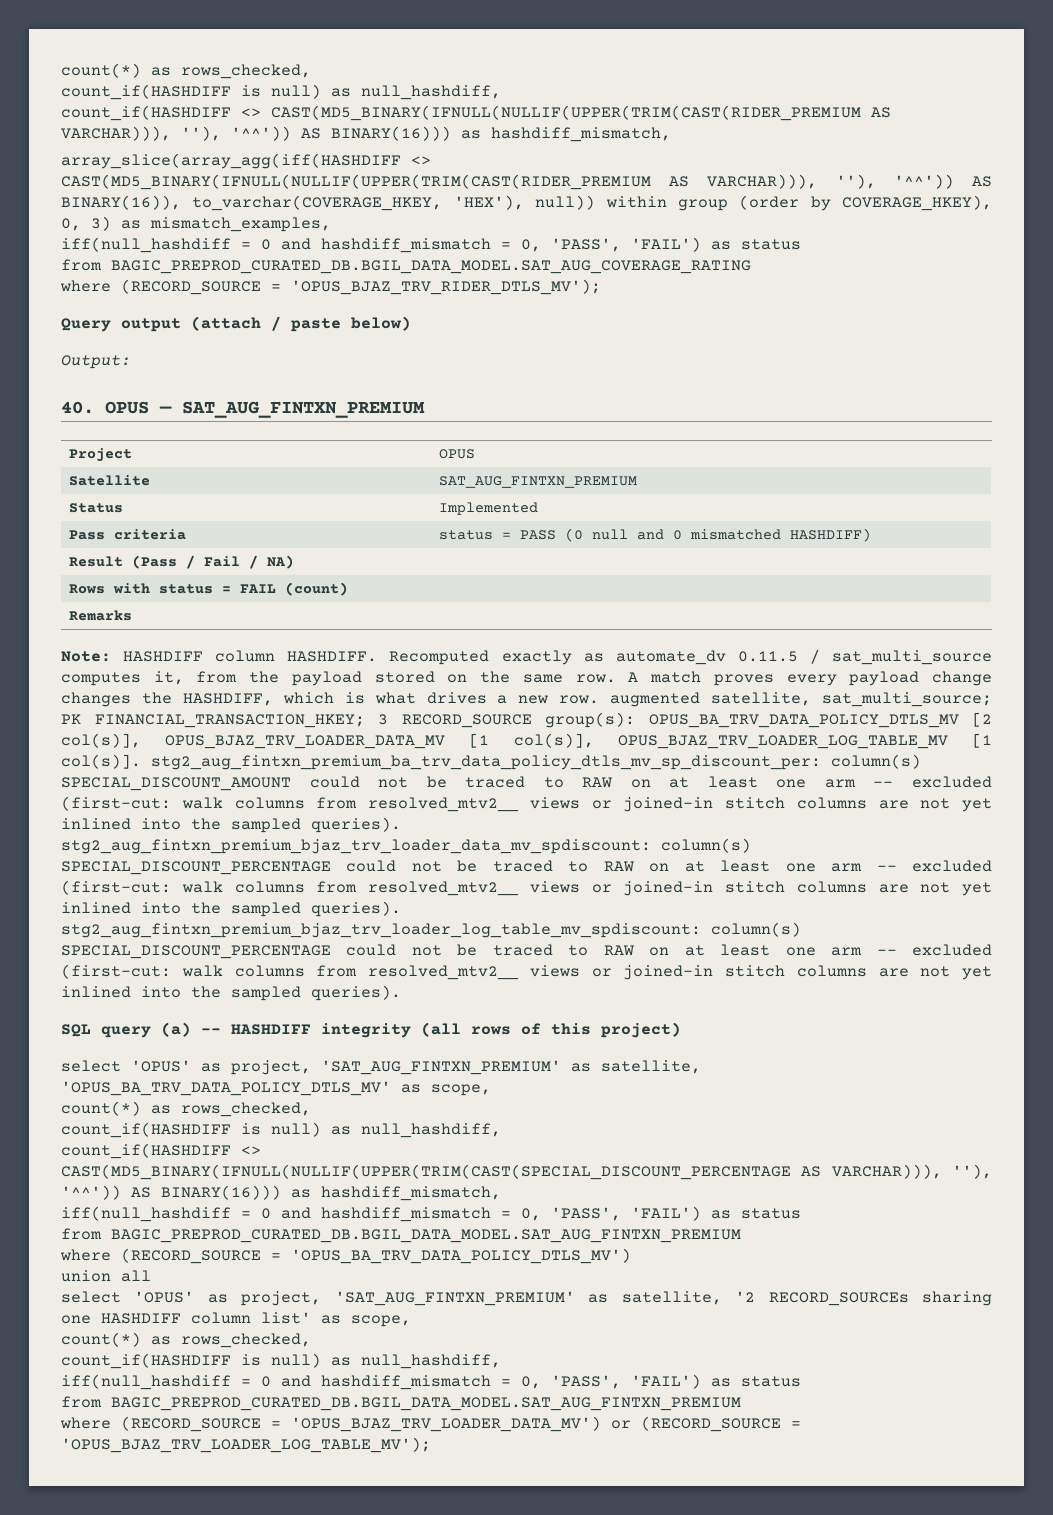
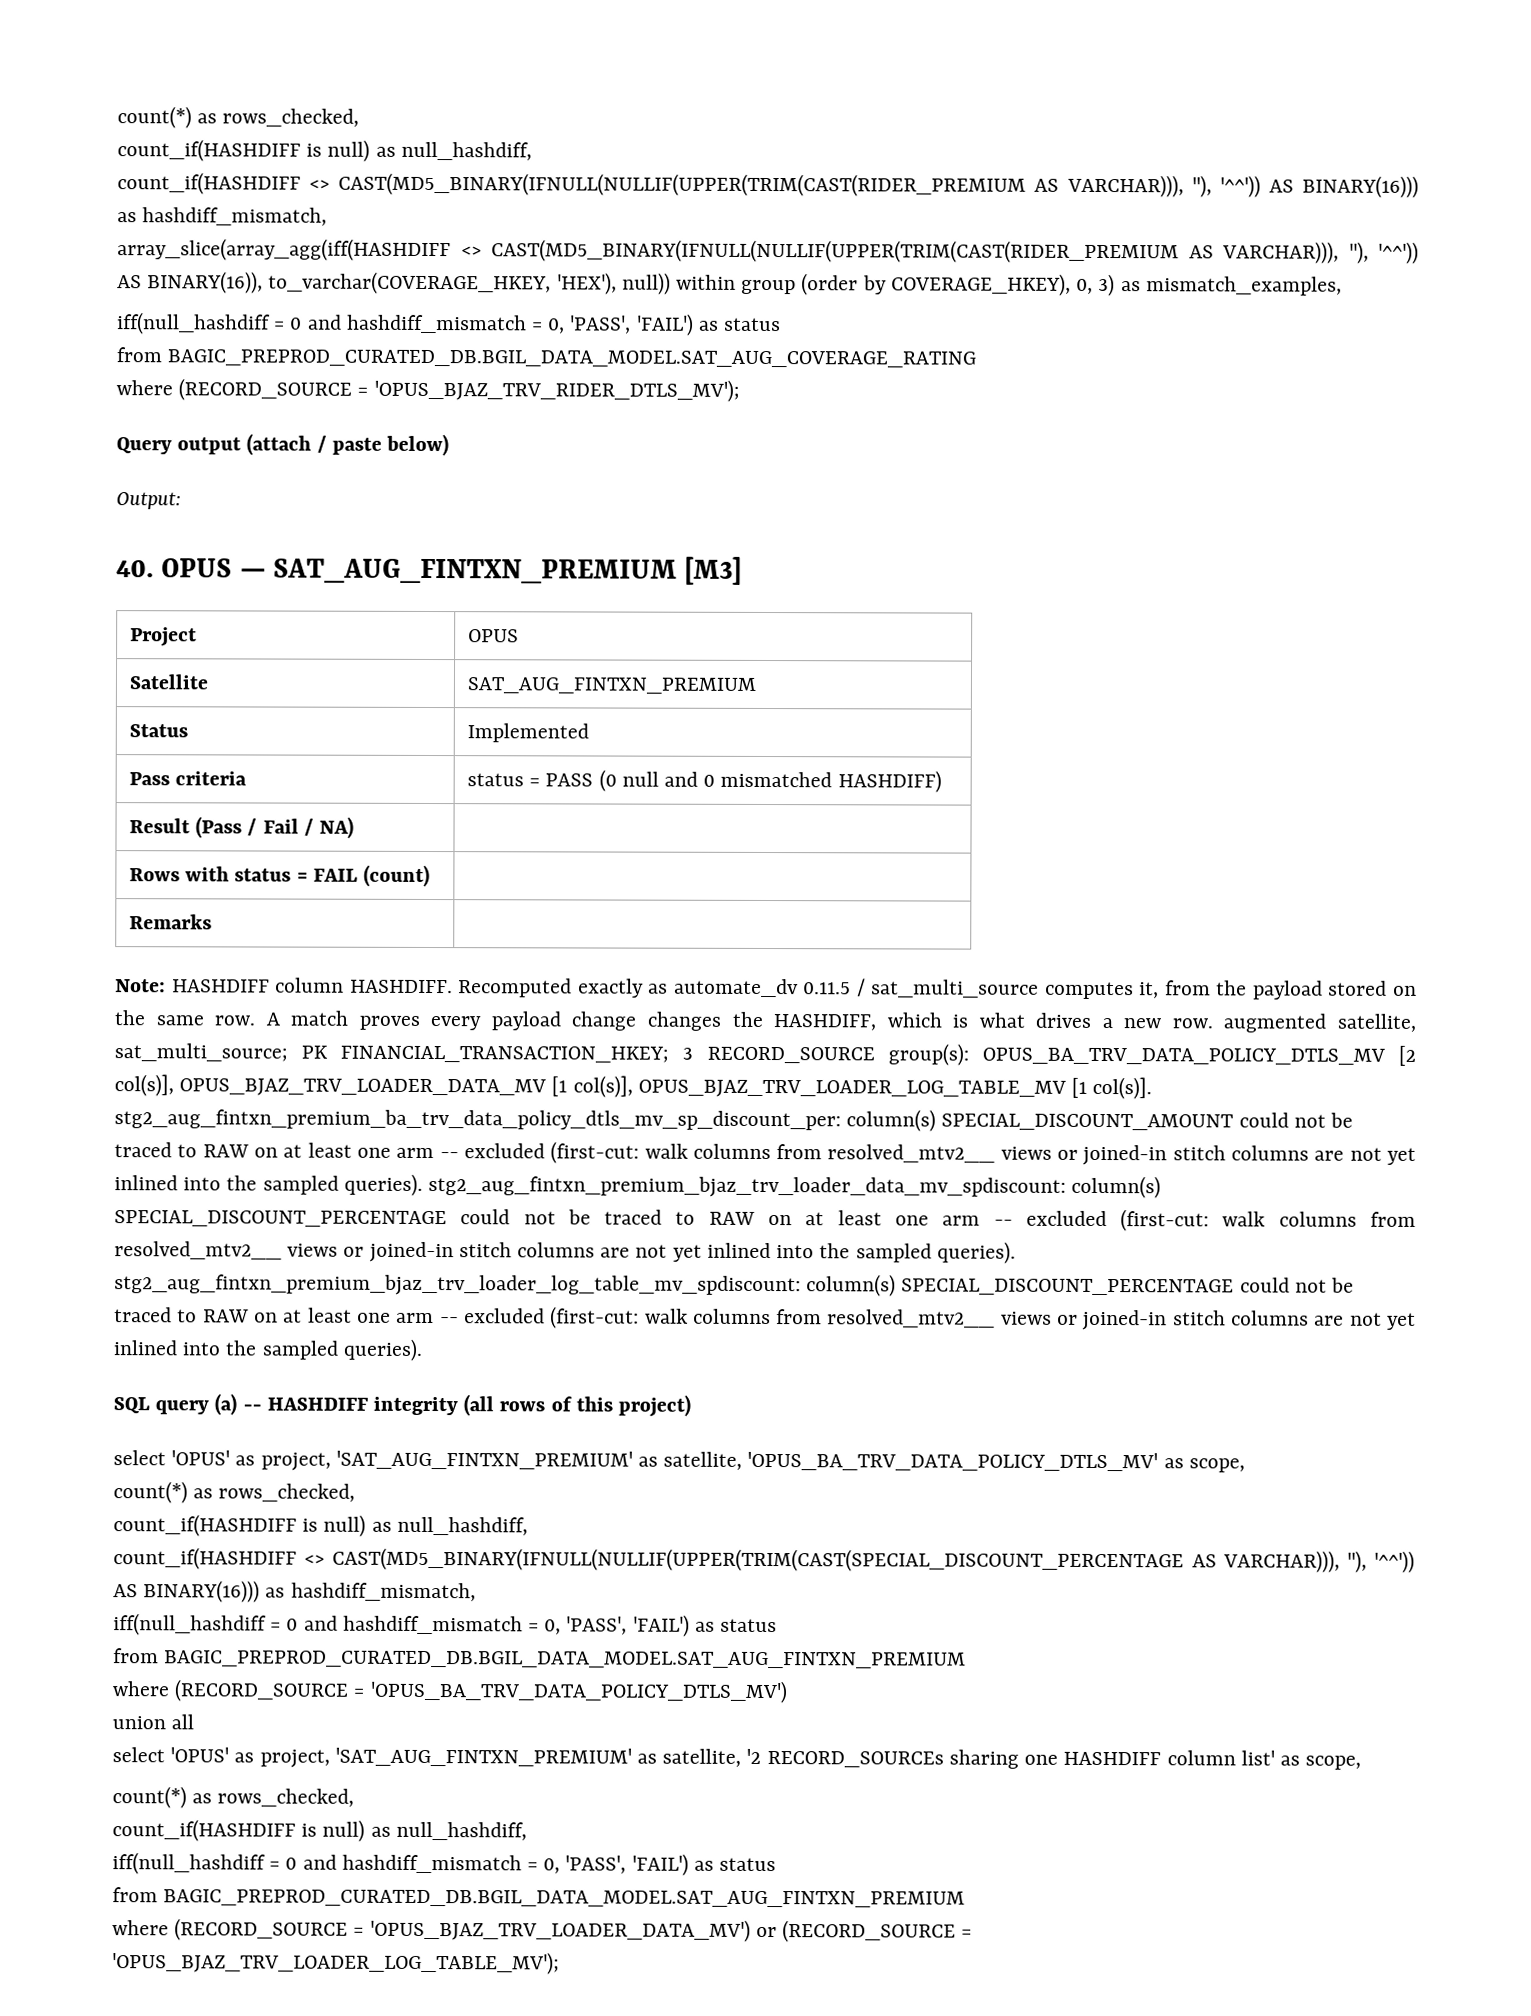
(425, 409) none -> [684,556,743,585] [M3]

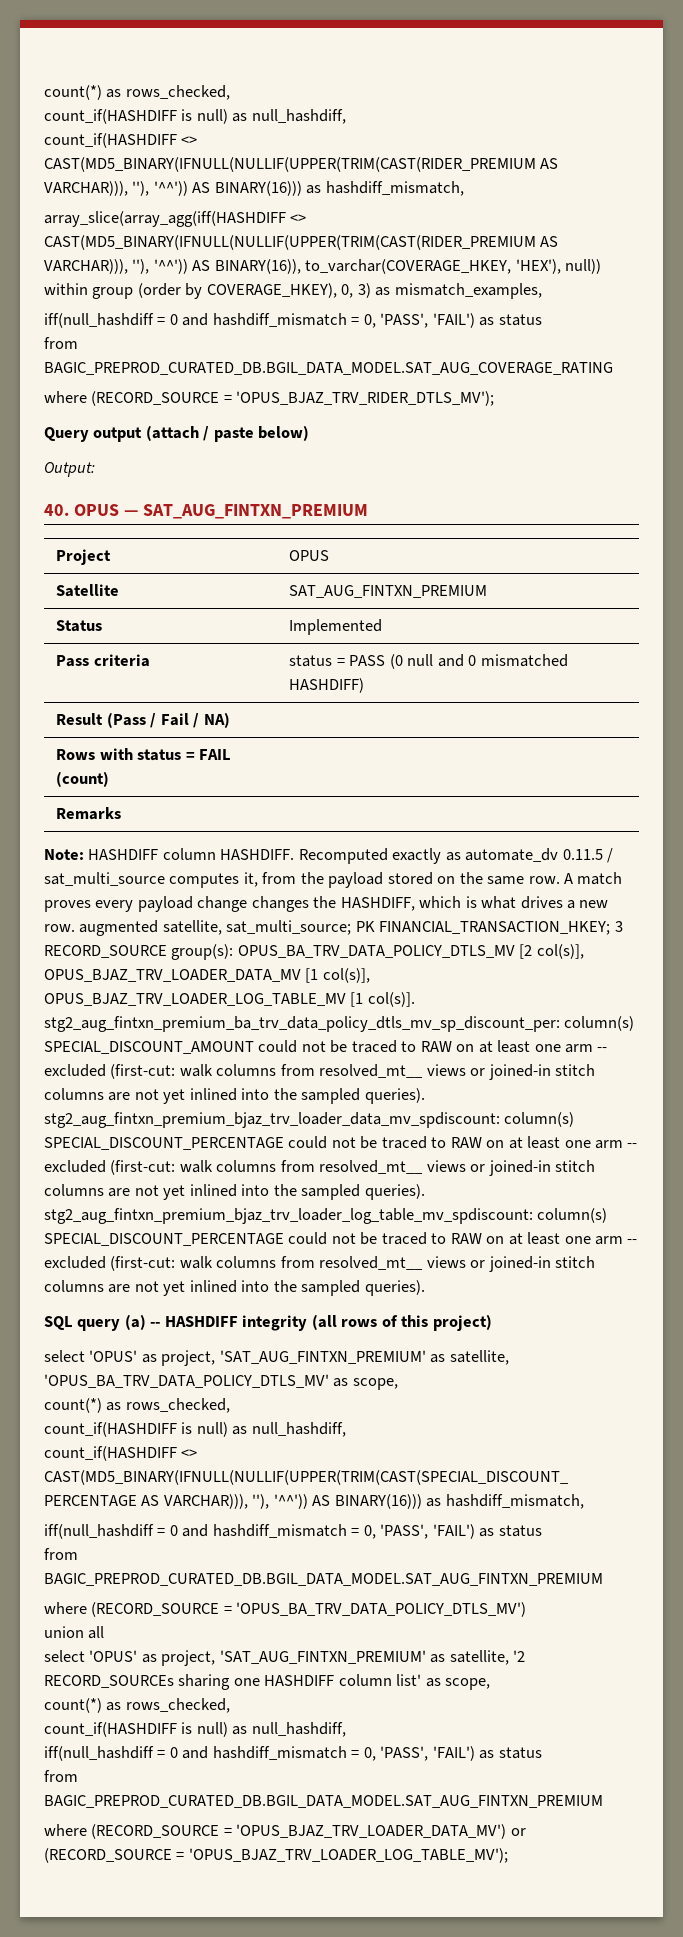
[684,556,743,585] [M3] -> (368, 511) none
[827,1144,996,1163] resolved_mtv2__ -> [319,1064,424,1078] resolved_mt__
[114,1241,282,1260] resolved_mtv2__ -> [319,1160,424,1174] resolved_mt__
[827,1309,996,1328] resolved_mtv2__ -> [319,1256,424,1270] resolved_mt__

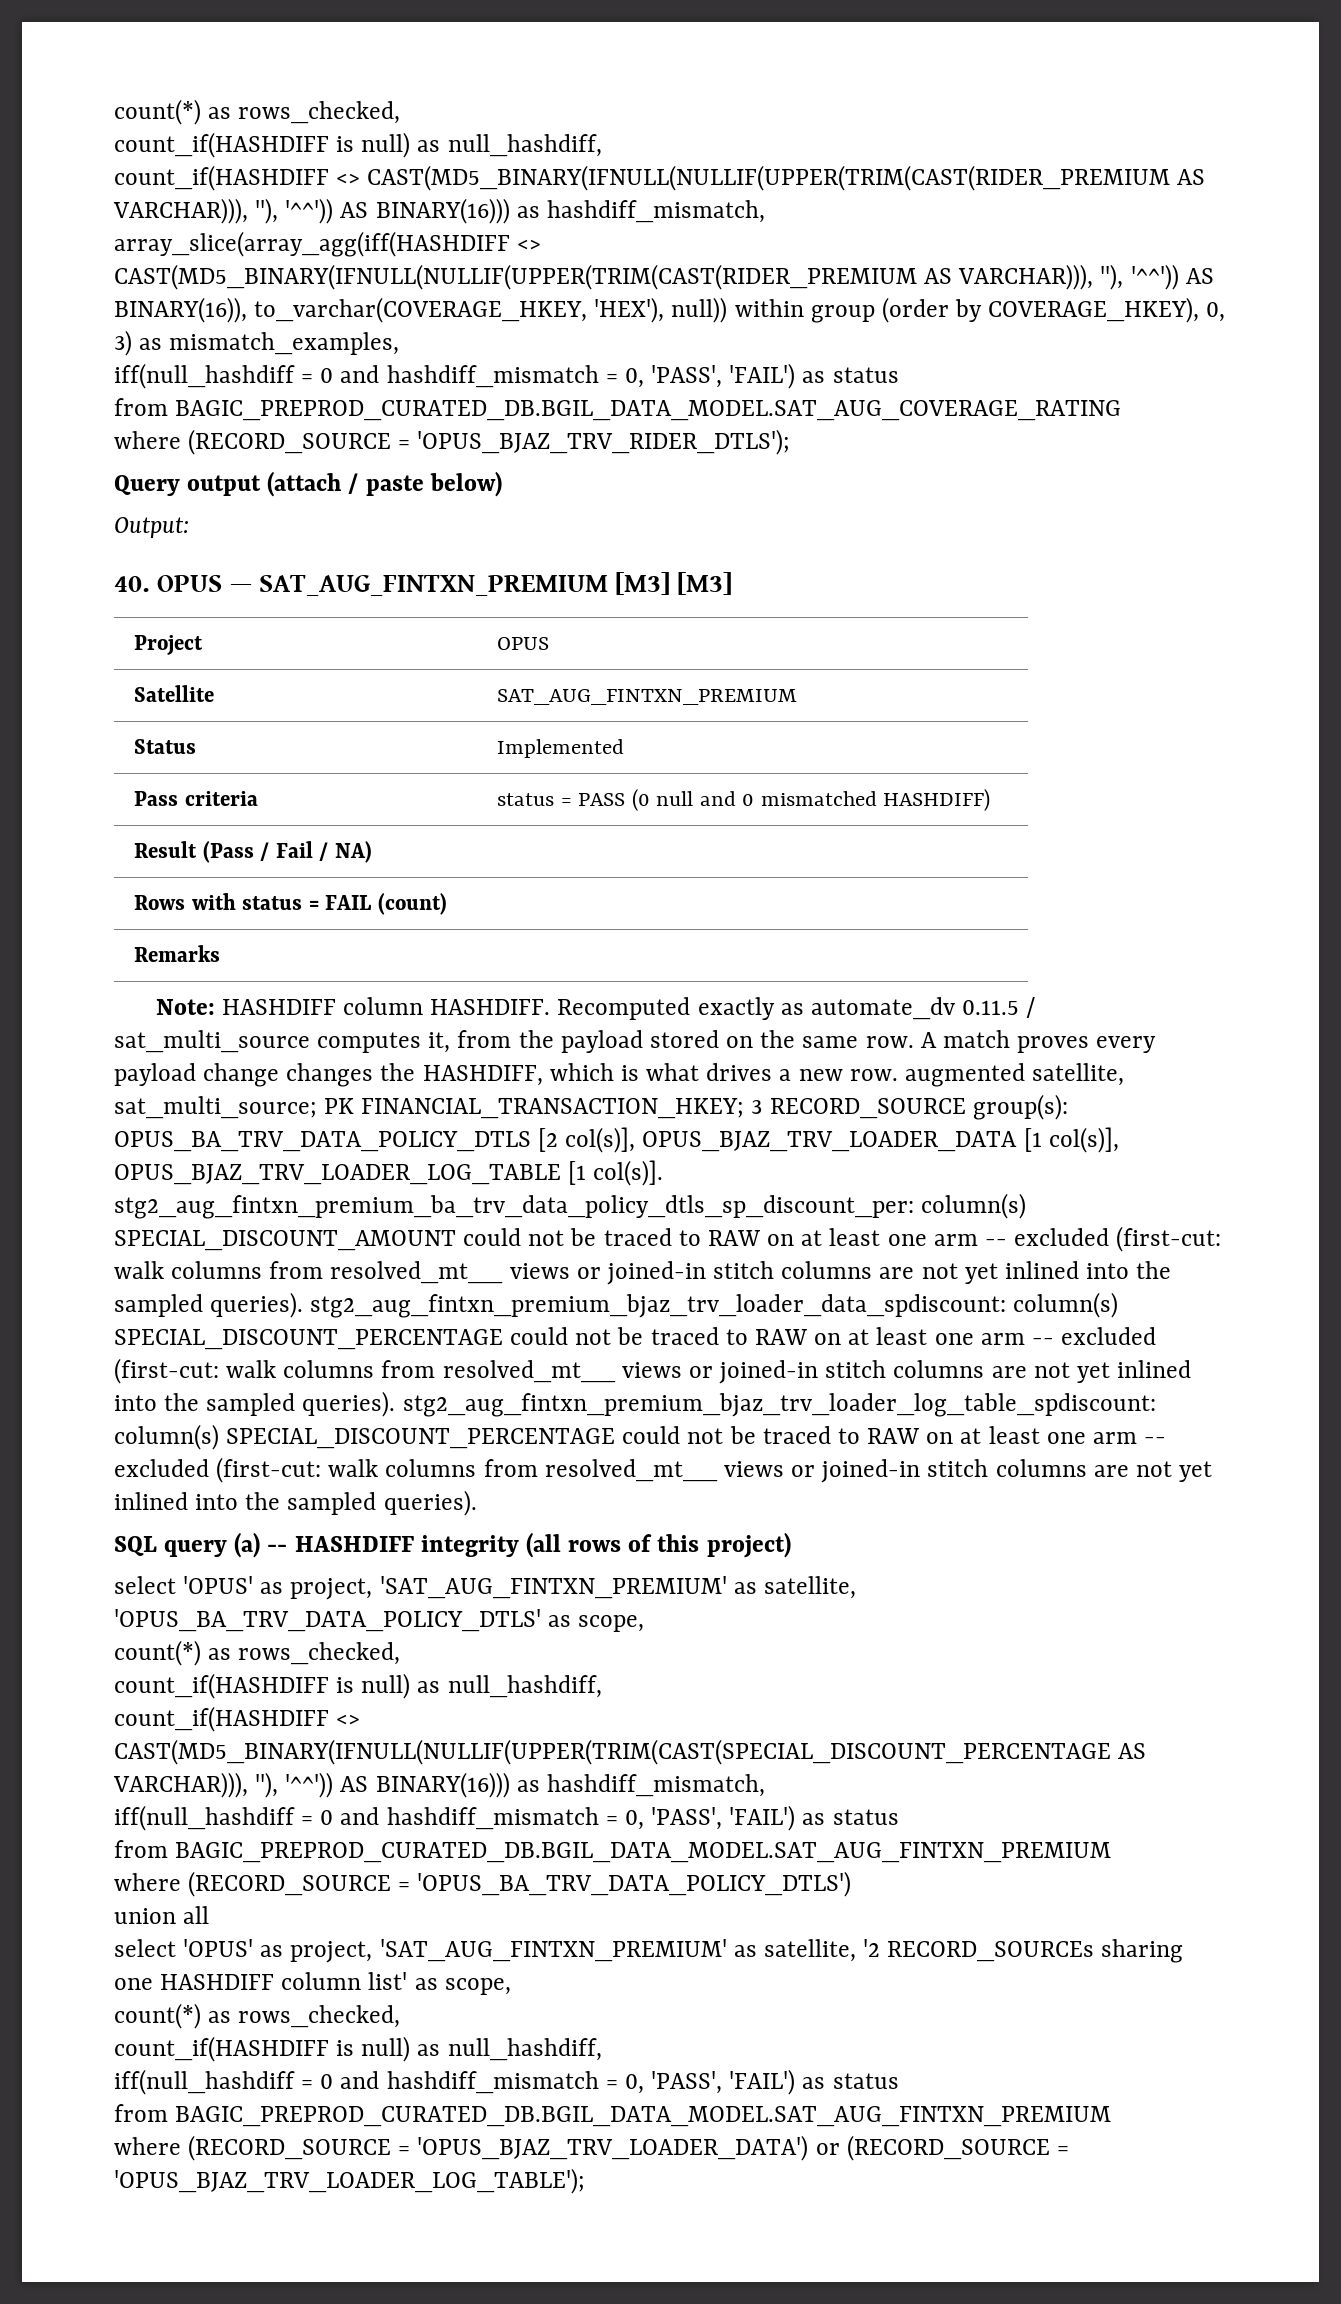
[236,391,495,406] 'OPUS_BJAZ_TRV_RIDER_DTLS_MV'); -> [417,429,791,455] 'OPUS_BJAZ_TRV_RIDER_DTLS');
(368, 511) none -> [615,572,733,595] [M3] [M3]
[237,945,515,958] OPUS_BA_TRV_DATA_POLICY_DTLS_MV -> [114,1131,531,1152] OPUS_BA_TRV_DATA_POLICY_DTLS
[44,969,301,982] OPUS_BJAZ_TRV_LOADER_DATA_MV -> [642,1131,1018,1152] OPUS_BJAZ_TRV_LOADER_DATA
[44,993,346,1006] OPUS_BJAZ_TRV_LOADER_LOG_TABLE_MV -> [114,1164,561,1185] OPUS_BJAZ_TRV_LOADER_LOG_TABLE
[44,1016,560,1032] stg2_aug_fintxn_premium_ba_trv_data_policy_dtls_mv_sp_discount_per: -> [114,1195,914,1219] stg2_aug_fintxn_premium_ba_trv_data_policy_dtls_sp_discount_per:
[44,1112,500,1128] stg2_aug_fintxn_premium_bjaz_trv_loader_data_mv_spdiscount: -> [310,1294,1007,1318] stg2_aug_fintxn_premium_bjaz_trv_loader_data_spdiscount:
[44,1208,533,1224] stg2_aug_fintxn_premium_bjaz_trv_loader_log_table_mv_spdiscount: -> [402,1393,1156,1417] stg2_aug_fintxn_premium_bjaz_trv_loader_log_table_spdiscount:
[44,1374,329,1388] 'OPUS_BA_TRV_DATA_POLICY_DTLS_MV' -> [114,1609,541,1632] 'OPUS_BA_TRV_DATA_POLICY_DTLS'
[236,1602,527,1617] 'OPUS_BA_TRV_DATA_POLICY_DTLS_MV') -> [417,1871,852,1897] 'OPUS_BA_TRV_DATA_POLICY_DTLS')
[236,1824,507,1839] 'OPUS_BJAZ_TRV_LOADER_DATA_MV') -> [417,2135,809,2161] 'OPUS_BJAZ_TRV_LOADER_DATA')
[188,1848,508,1863] 'OPUS_BJAZ_TRV_LOADER_LOG_TABLE_MV'); -> [114,2168,585,2194] 'OPUS_BJAZ_TRV_LOADER_LOG_TABLE');

